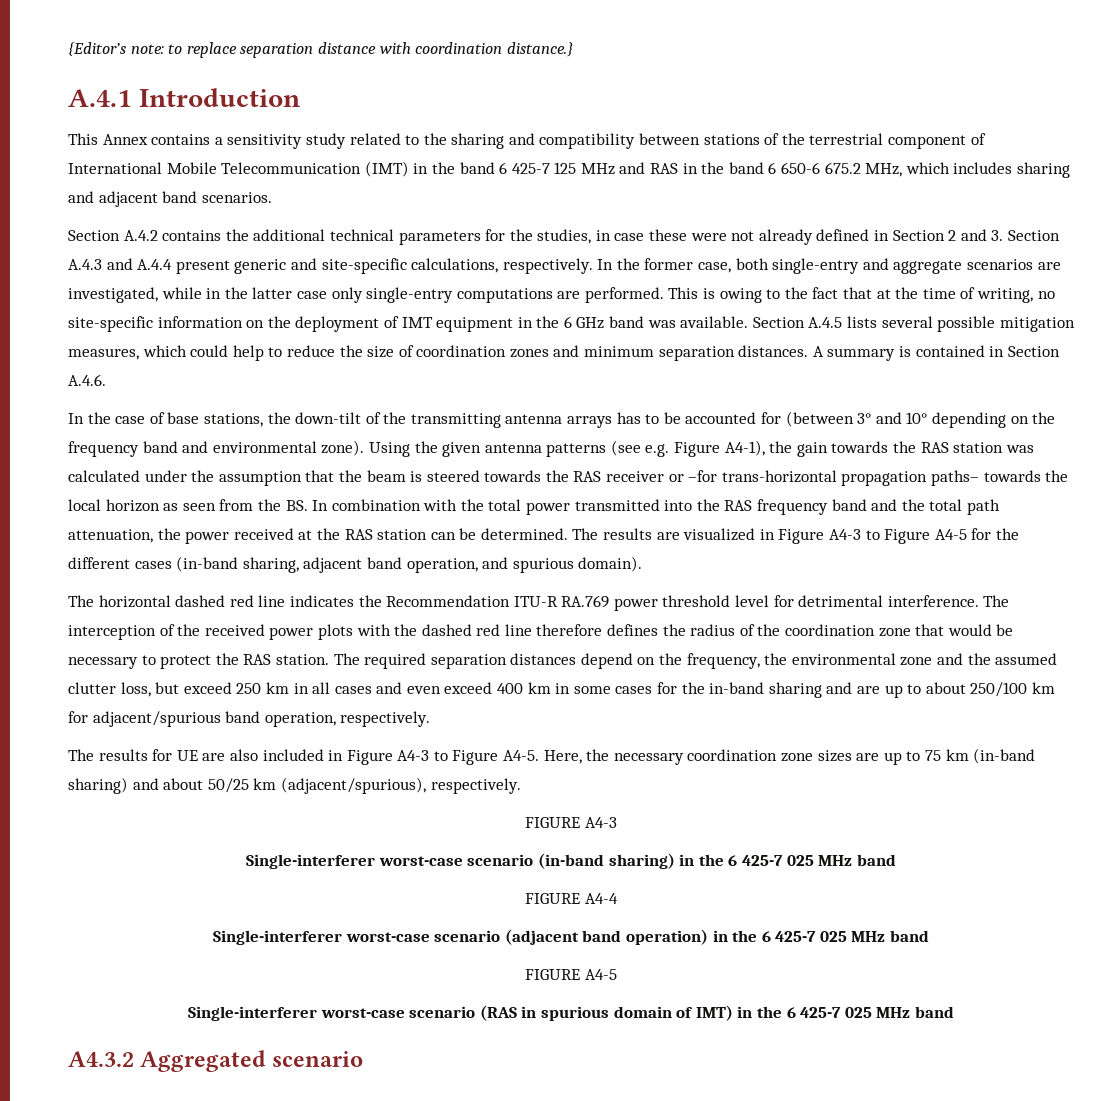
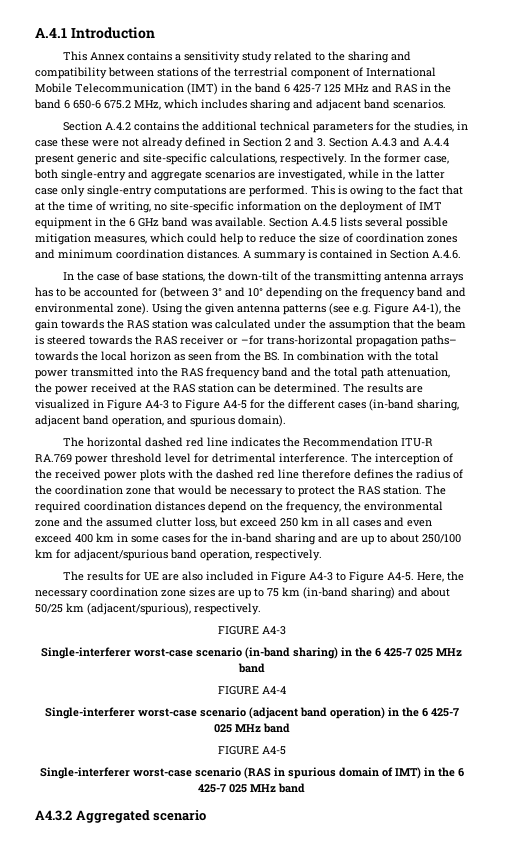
[68,42,573,58] {Editor’s note: to replace separation distance with coordination distance.} // -> (35, 33) none
[658,346,735,361] separation -> [116,249,184,259] coordination
[430,654,507,669] separation -> [84,501,152,511] coordination

